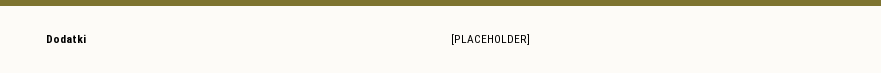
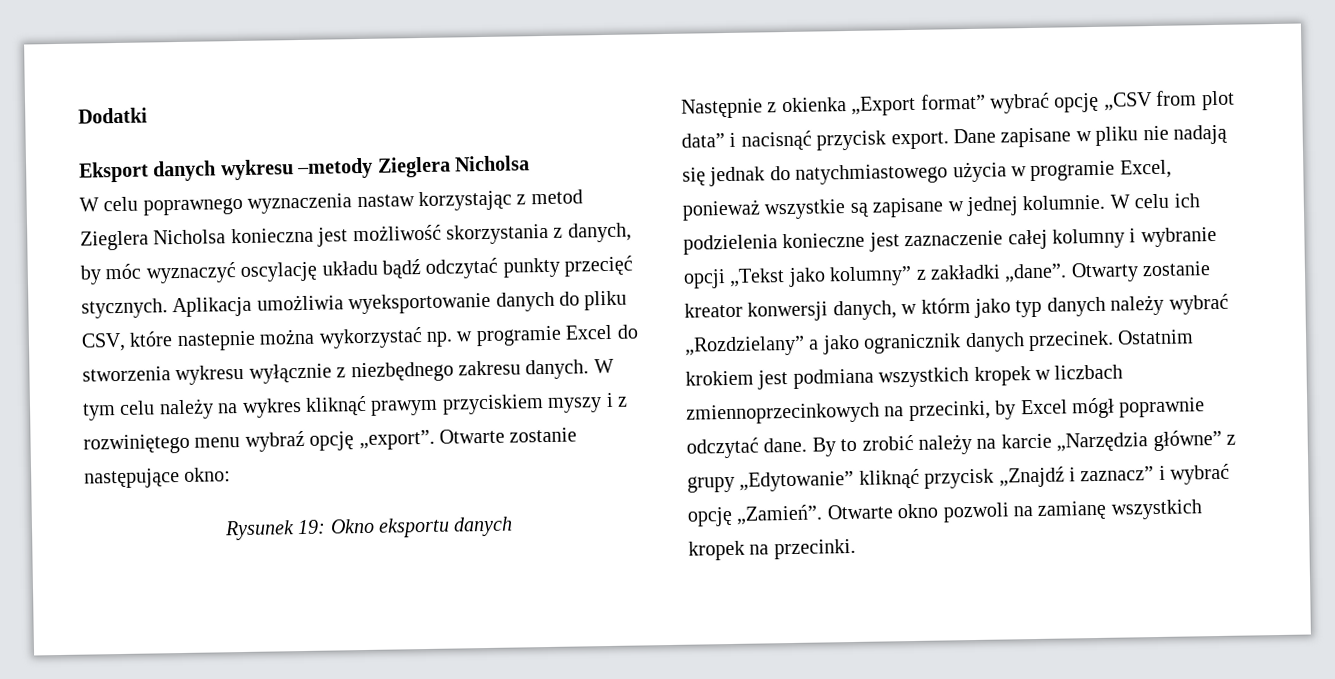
[451,34,530,45] [PLACEHOLDER] -> [79,155,530,183] [79,189,583,216] [80,222,632,251] [80,255,634,285] [81,290,628,319] [81,324,638,352] [82,358,614,386] [82,392,628,421] [83,427,578,455] [84,467,232,489] [223,516,514,541] [681,90,1235,119] [681,124,1228,151] [682,159,1172,187] [682,193,1200,221] [683,226,1217,255] [683,261,1212,289] [684,293,1229,322] [684,329,1195,357] [685,364,1124,390] [686,397,1206,425] [686,429,1236,459] [687,463,1231,493] [687,499,1203,527] [688,538,856,561] Eksport danych wykresu –metody Zieglera Nicholsa // W celu poprawnego wyznaczenia nastaw korzystając z metod Zieglera Nicholsa konieczna jest możliwość skorzystania z danych, by móc wyznaczyć oscylację układu bądź odczytać punkty przecięć stycznych. Aplikacja umożliwia wyeksportowanie danych do pliku CSV, które nastepnie można wykorzystać np. w programie Excel do stworzenia wykresu wyłącznie z niezbędnego zakresu danych. W tym celu należy na wykres kliknąć prawym przyciskiem myszy i z rozwiniętego menu wybraź opcję „export”. Otwarte zostanie następujące okno: // Rysunek 19: Okno eksportu danych // Następnie z okienka „Export format” wybrać opcję „CSV from plot data” i nacisnąć przycisk export. Dane zapisane w pliku nie nadają się jednak do natychmiastowego użycia w programie Excel, ponieważ wszystkie są zapisane w jednej kolumnie. W celu ich podzielenia konieczne jest zaznaczenie całej kolumny i wybranie opcji „Tekst jako kolumny” z zakładki „dane”. Otwarty zostanie kreator konwersji danych, w którm jako typ danych należy wybrać „Rozdzielany” a jako ogranicznik danych przecinek. Ostatnim krokiem jest podmiana wszystkich kropek w liczbach zmiennoprzecinkowych na przecinki, by Excel mógł poprawnie odczytać dane. By to zrobić należy na karcie „Narzędzia główne” z grupy „Edytowanie” kliknąć przycisk „Znajdź i zaznacz” i wybrać opcję „Zamień”. Otwarte okno pozwoli na zamianę wszystkich kropek na przecinki.

